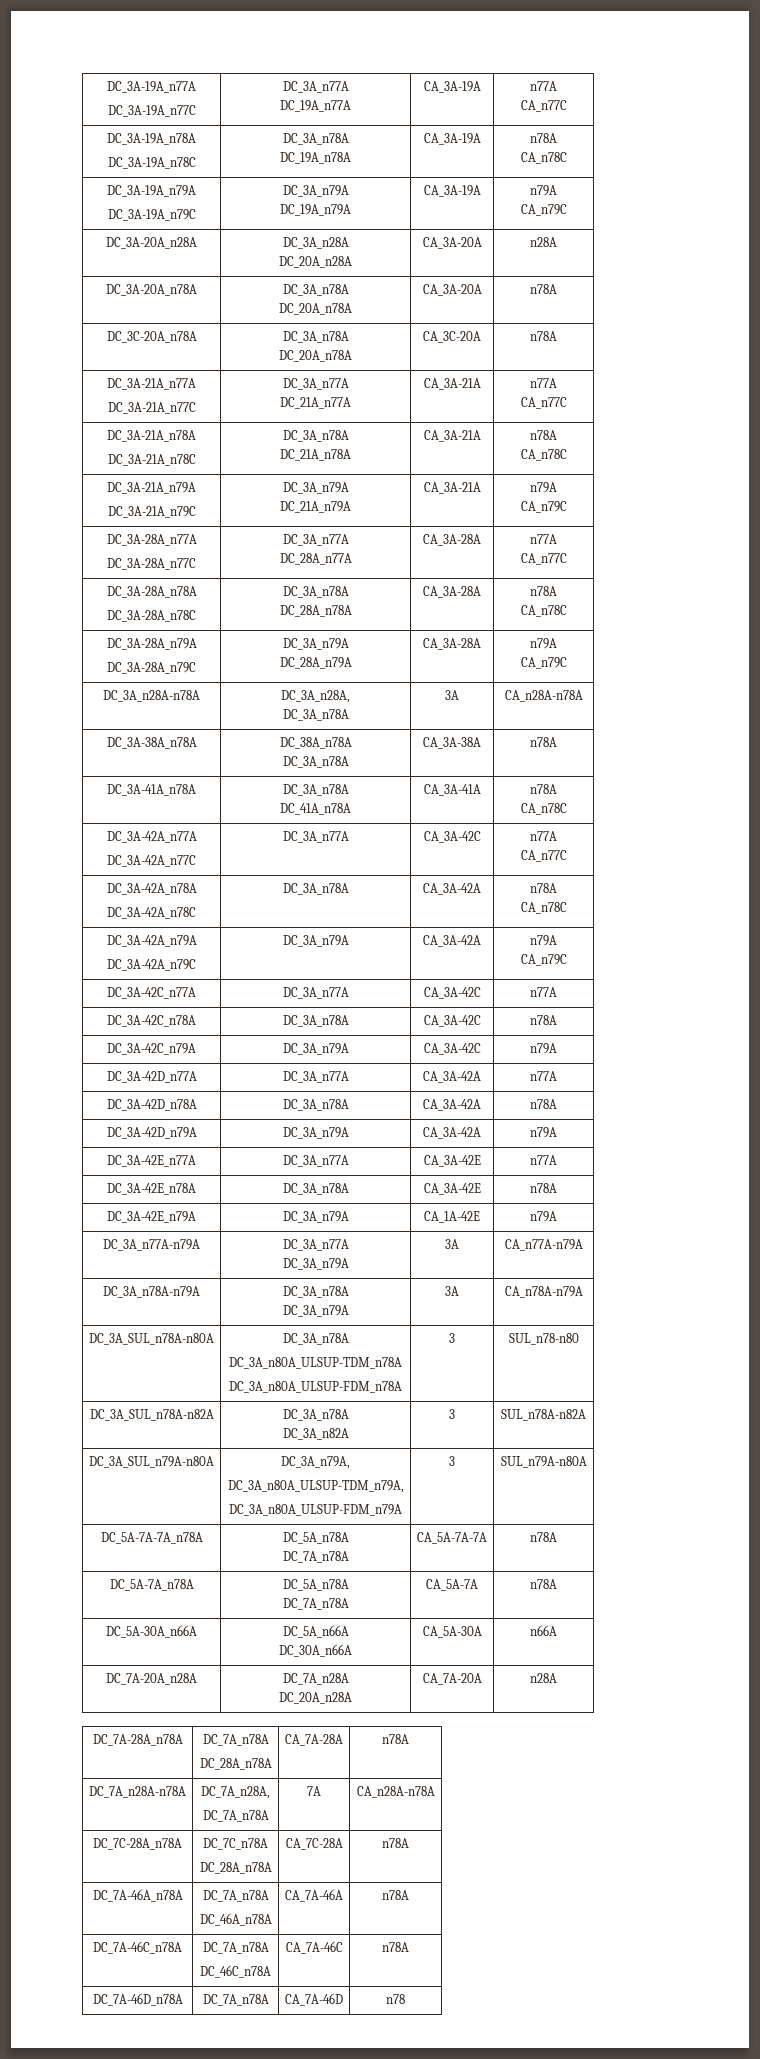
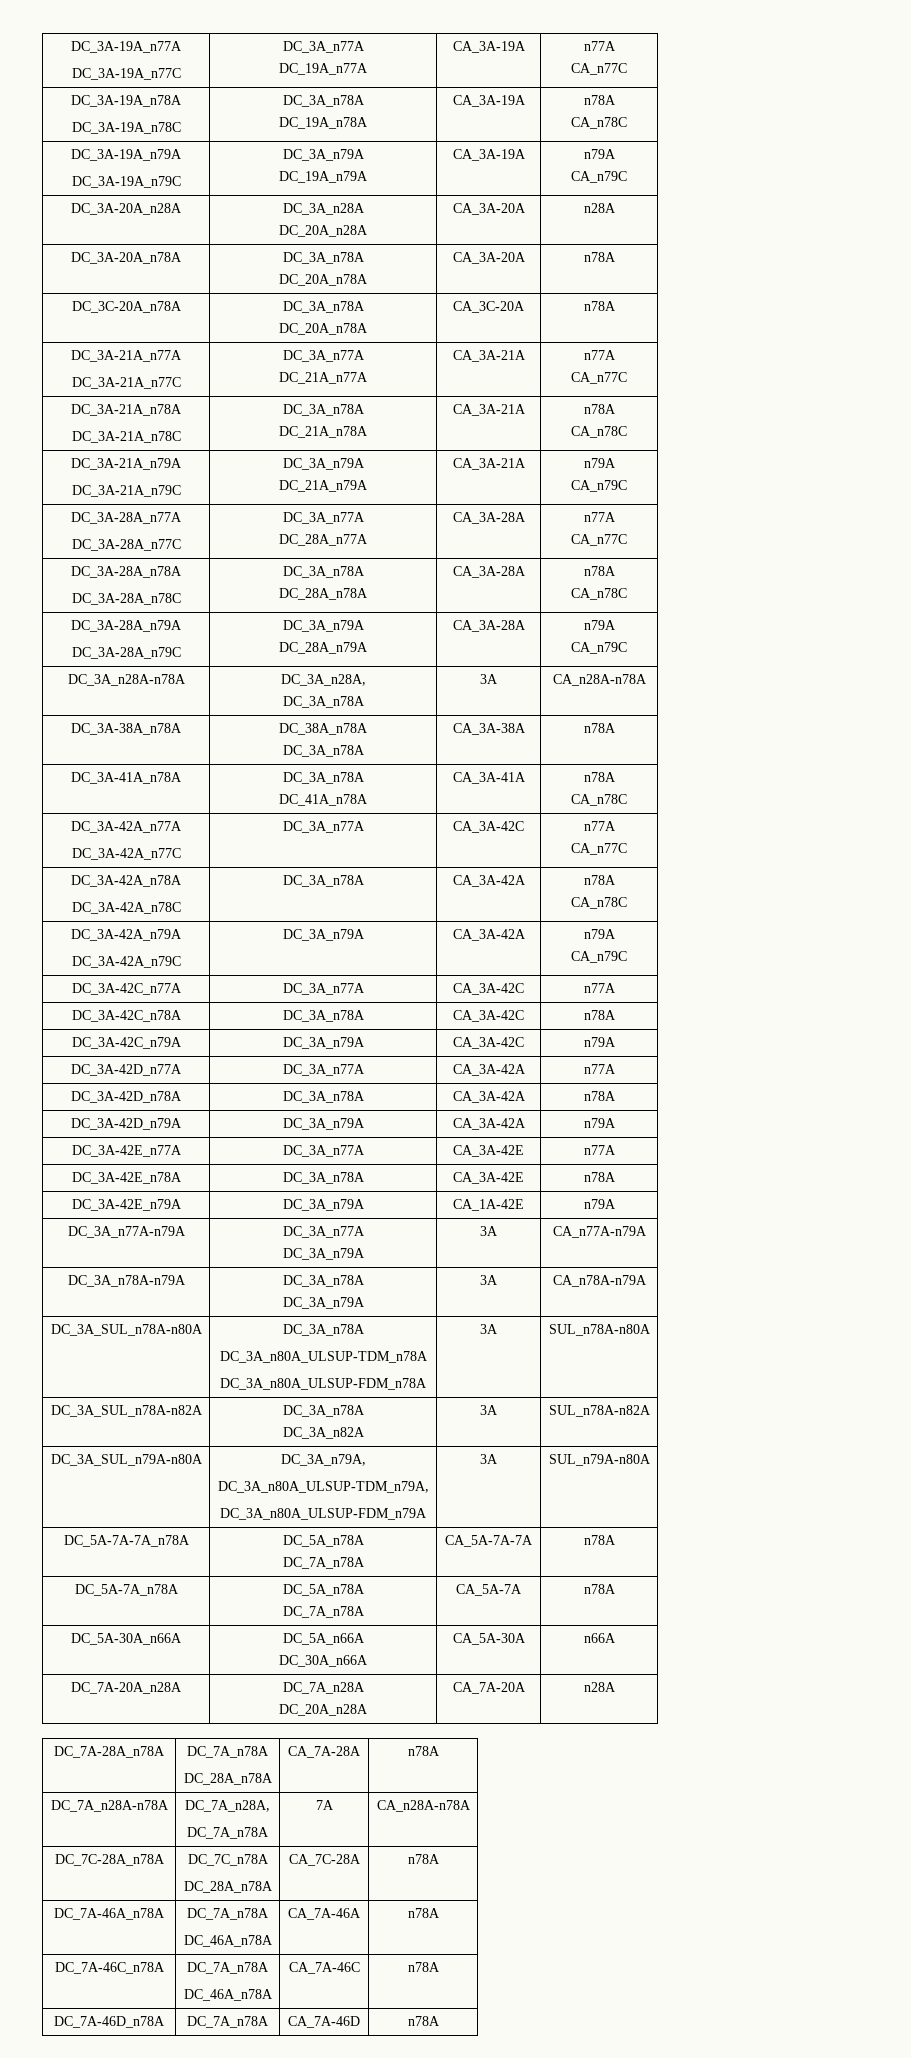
[449,1333,455,1343] [508,1333,579,1345] 3 | SUL_n78-n80 -> [479,1324,498,1334] [548,1324,651,1336] 3A | SUL_n78A-n80A
[449,1409,455,1419] 3 -> [479,1405,498,1415] 3A
[449,1456,455,1466] 3 -> [479,1454,498,1464] 3A
[200,1965,271,1978] DC_46C_n78A -> [183,1989,273,2001] DC_46A_n78A
[386,1994,405,2004] n78 -> [407,2016,440,2026] n78A

